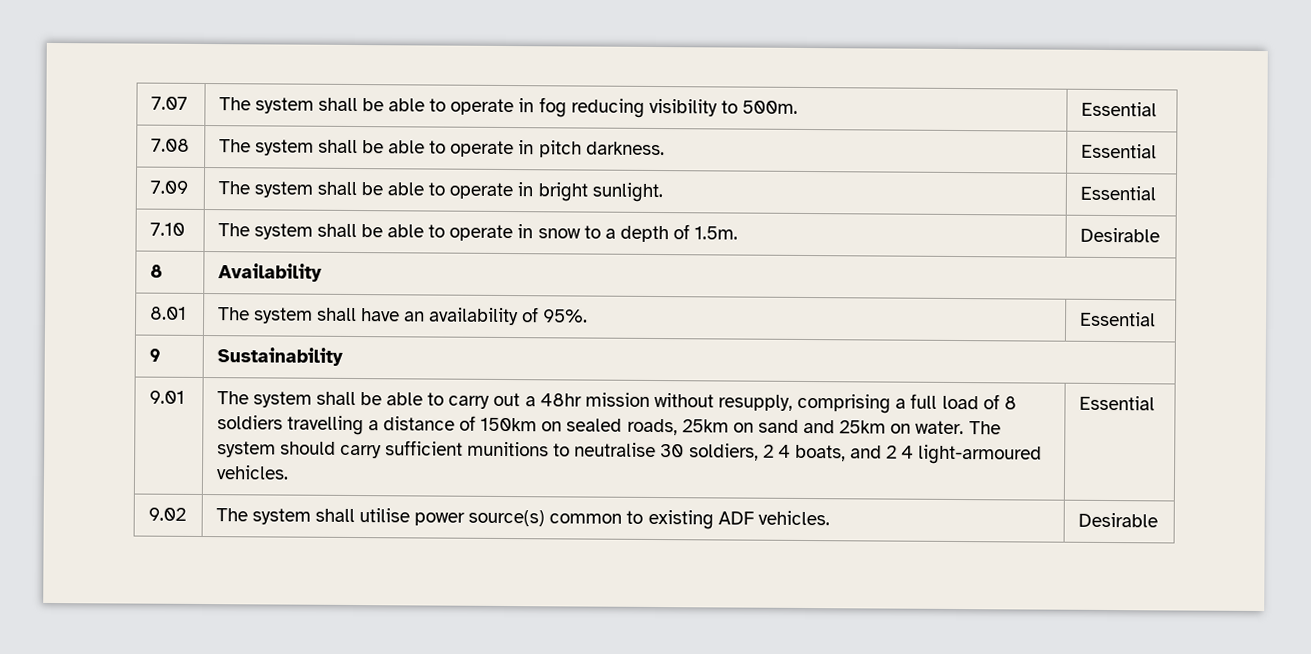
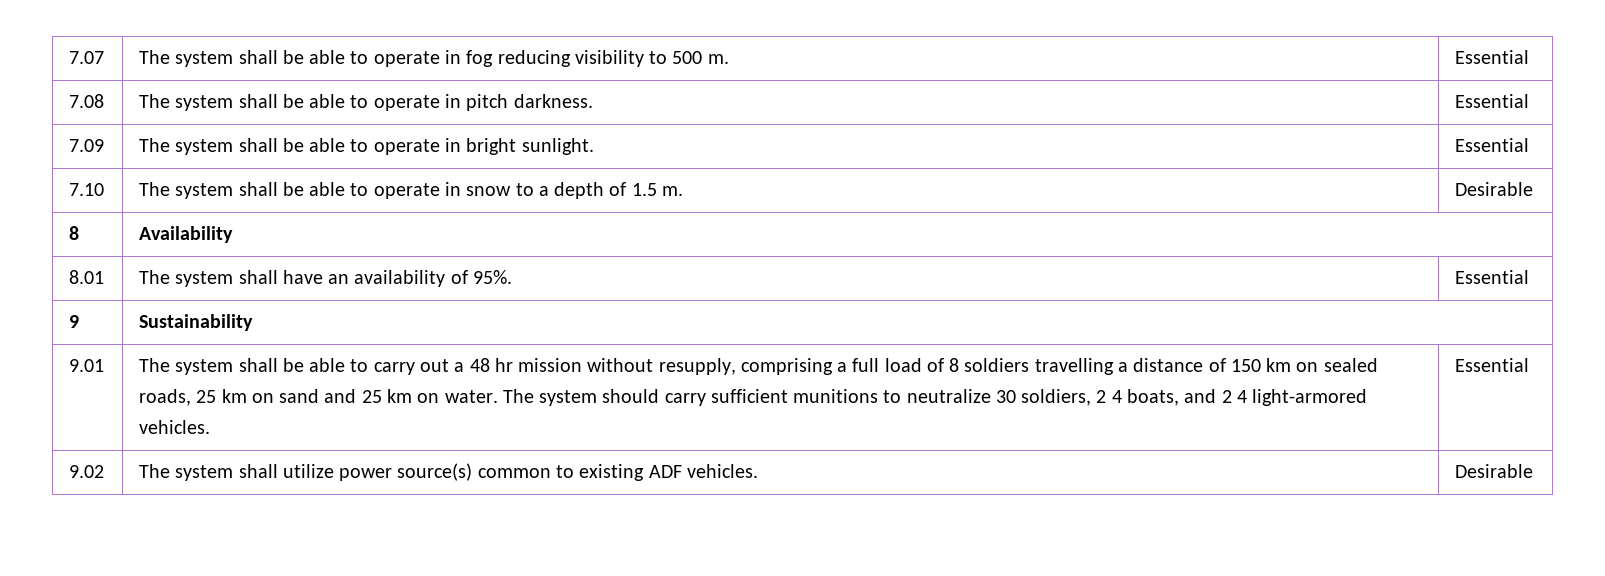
[742,100,799,114] 500m. -> [672,51,729,64] 500 m.
[694,226,739,240] 1.5m. -> [631,183,683,196] 1.5 m.
[539,393,582,407] 48hr -> [469,358,513,372] 48 hr
[480,417,538,432] 150km -> [1230,358,1292,372] 150 km
[681,419,729,433] 25km -> [196,389,247,403] 25 km
[839,420,887,434] 25km -> [361,389,413,403] 25 km
[574,442,657,458] neutralise -> [906,389,991,403] neutralize
[918,444,1043,465] light-armoured -> [1252,389,1368,406] light-armored
[358,508,410,523] utilise -> [282,464,334,478] utilize

